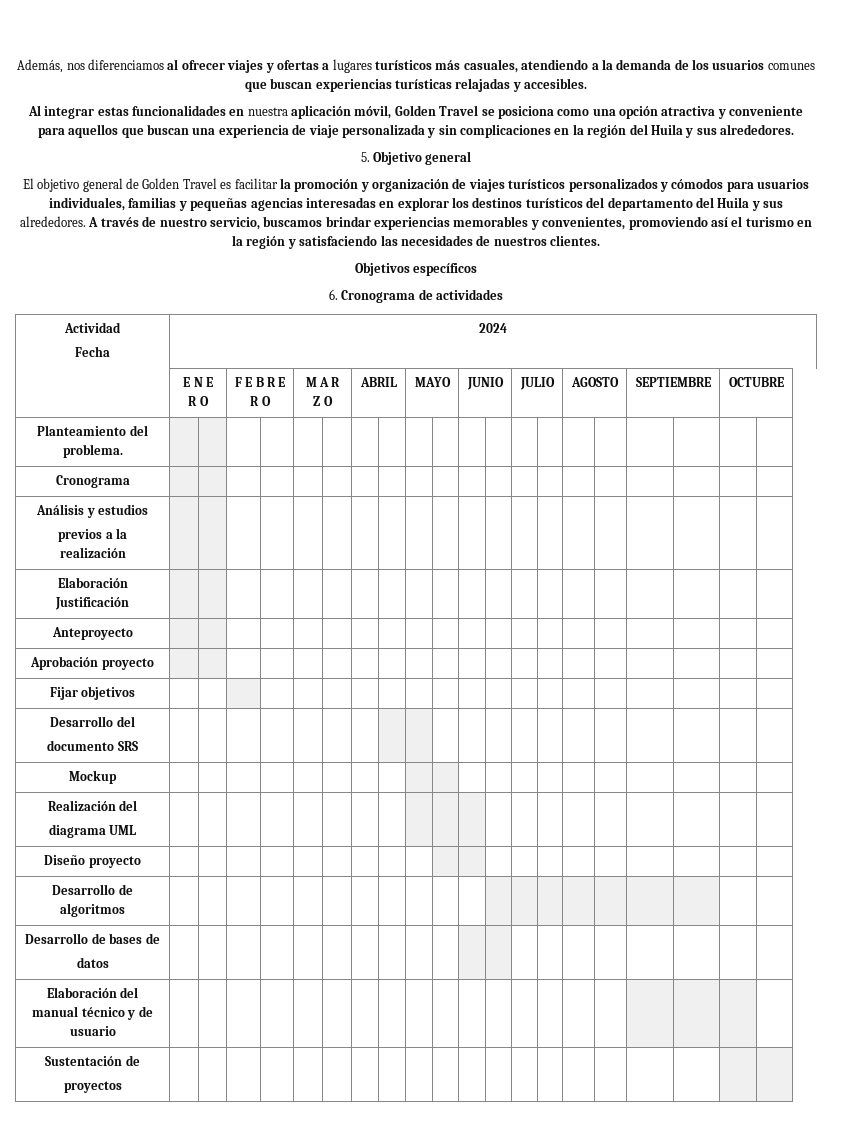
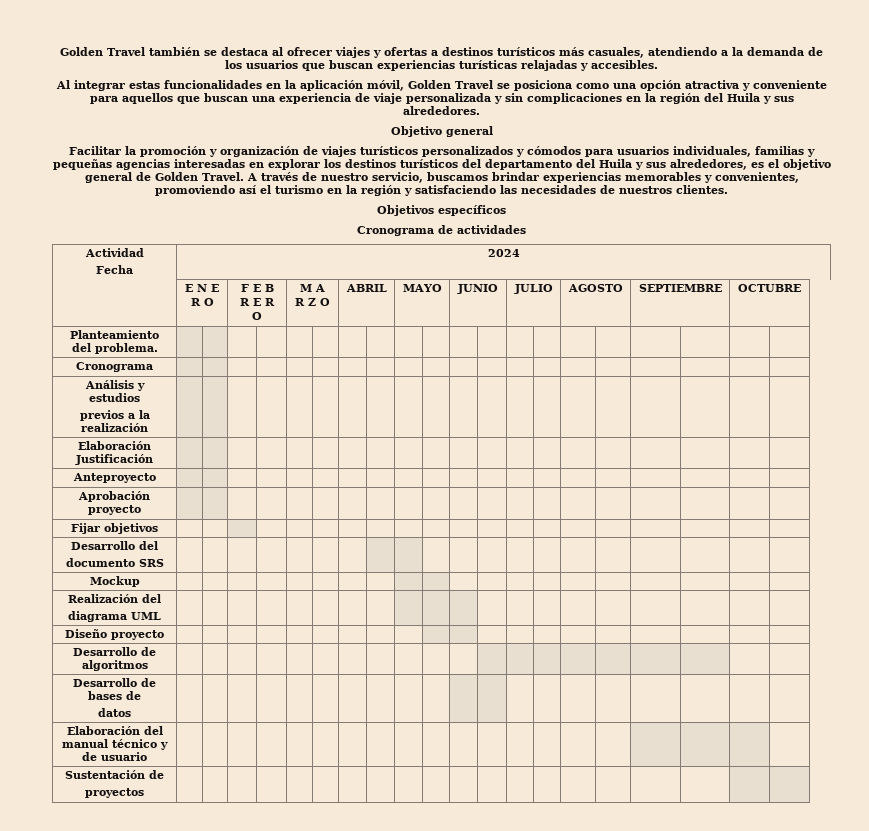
[17,59,164,73] Además, nos diferenciamos -> [60,47,268,56] Golden Travel también se destaca
[332,59,372,73] lugares -> [442,47,493,56] destinos
[767,63,815,70] comunes -> (298, 64) none
[247,107,288,116] nuestra -> [284,80,296,89] la
[360,152,370,162] 5. -> (480, 110) none
[22,178,278,192] El objetivo general de Golden Travel es facilitar -> [69,146,121,155] Facilitar
[20,216,86,227] alrededores. -> [669,159,831,170] [84,172,244,183] alrededores, es el objetivo general de Golden Travel.
[328,289,338,300] 6. -> (506, 210) none

